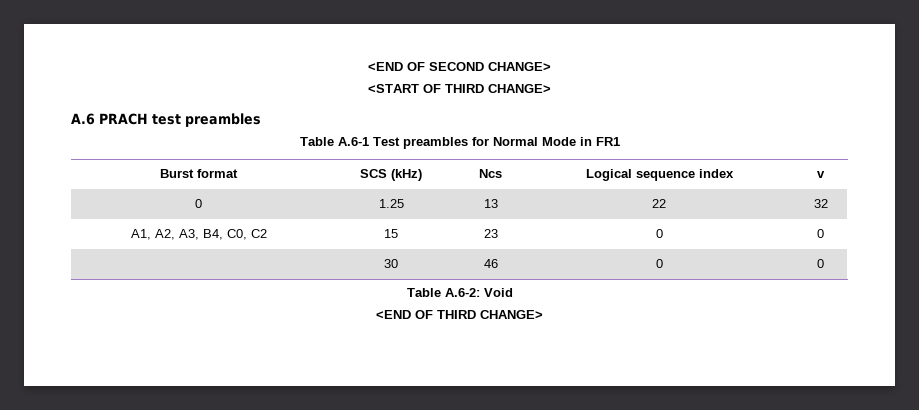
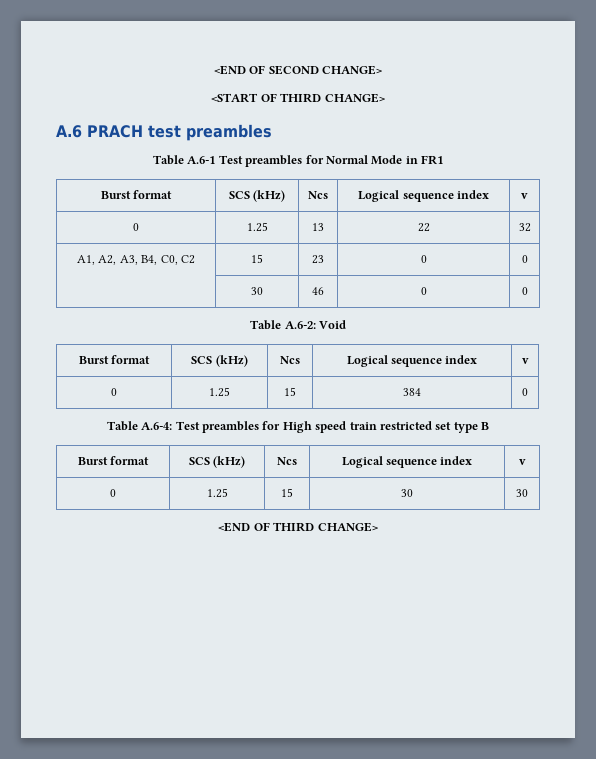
(513, 292) none -> [78,355,151,364] [191,355,248,367] [280,356,300,364] [346,355,478,367] [521,358,529,364] [111,388,117,396] [209,387,231,397] [284,387,296,396] [403,388,421,396] [522,388,528,396] [106,421,490,433] [77,456,150,465] [188,456,246,468] [277,457,297,465] [341,456,473,468] [518,459,526,465] [110,489,116,497] [206,488,228,498] [281,488,293,497] [401,489,413,497] [516,489,528,497] // Burst format | SCS (kHz) | Ncs | Logical sequence index | v // 0 | 1.25 | 15 | 384 | 0 // Table A.6-4: Test preambles for High speed train restricted set type B // Burst format | SCS (kHz) | Ncs | Logical sequence index | v // 0 | 1.25 | 15 | 30 | 30

